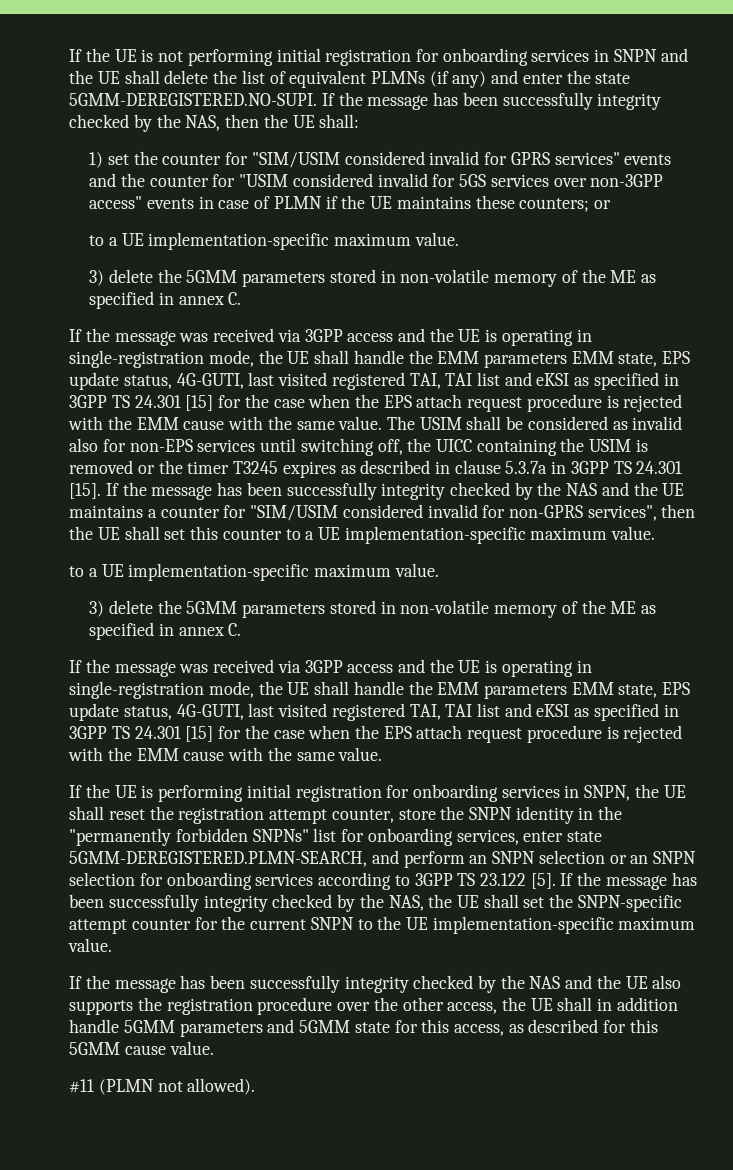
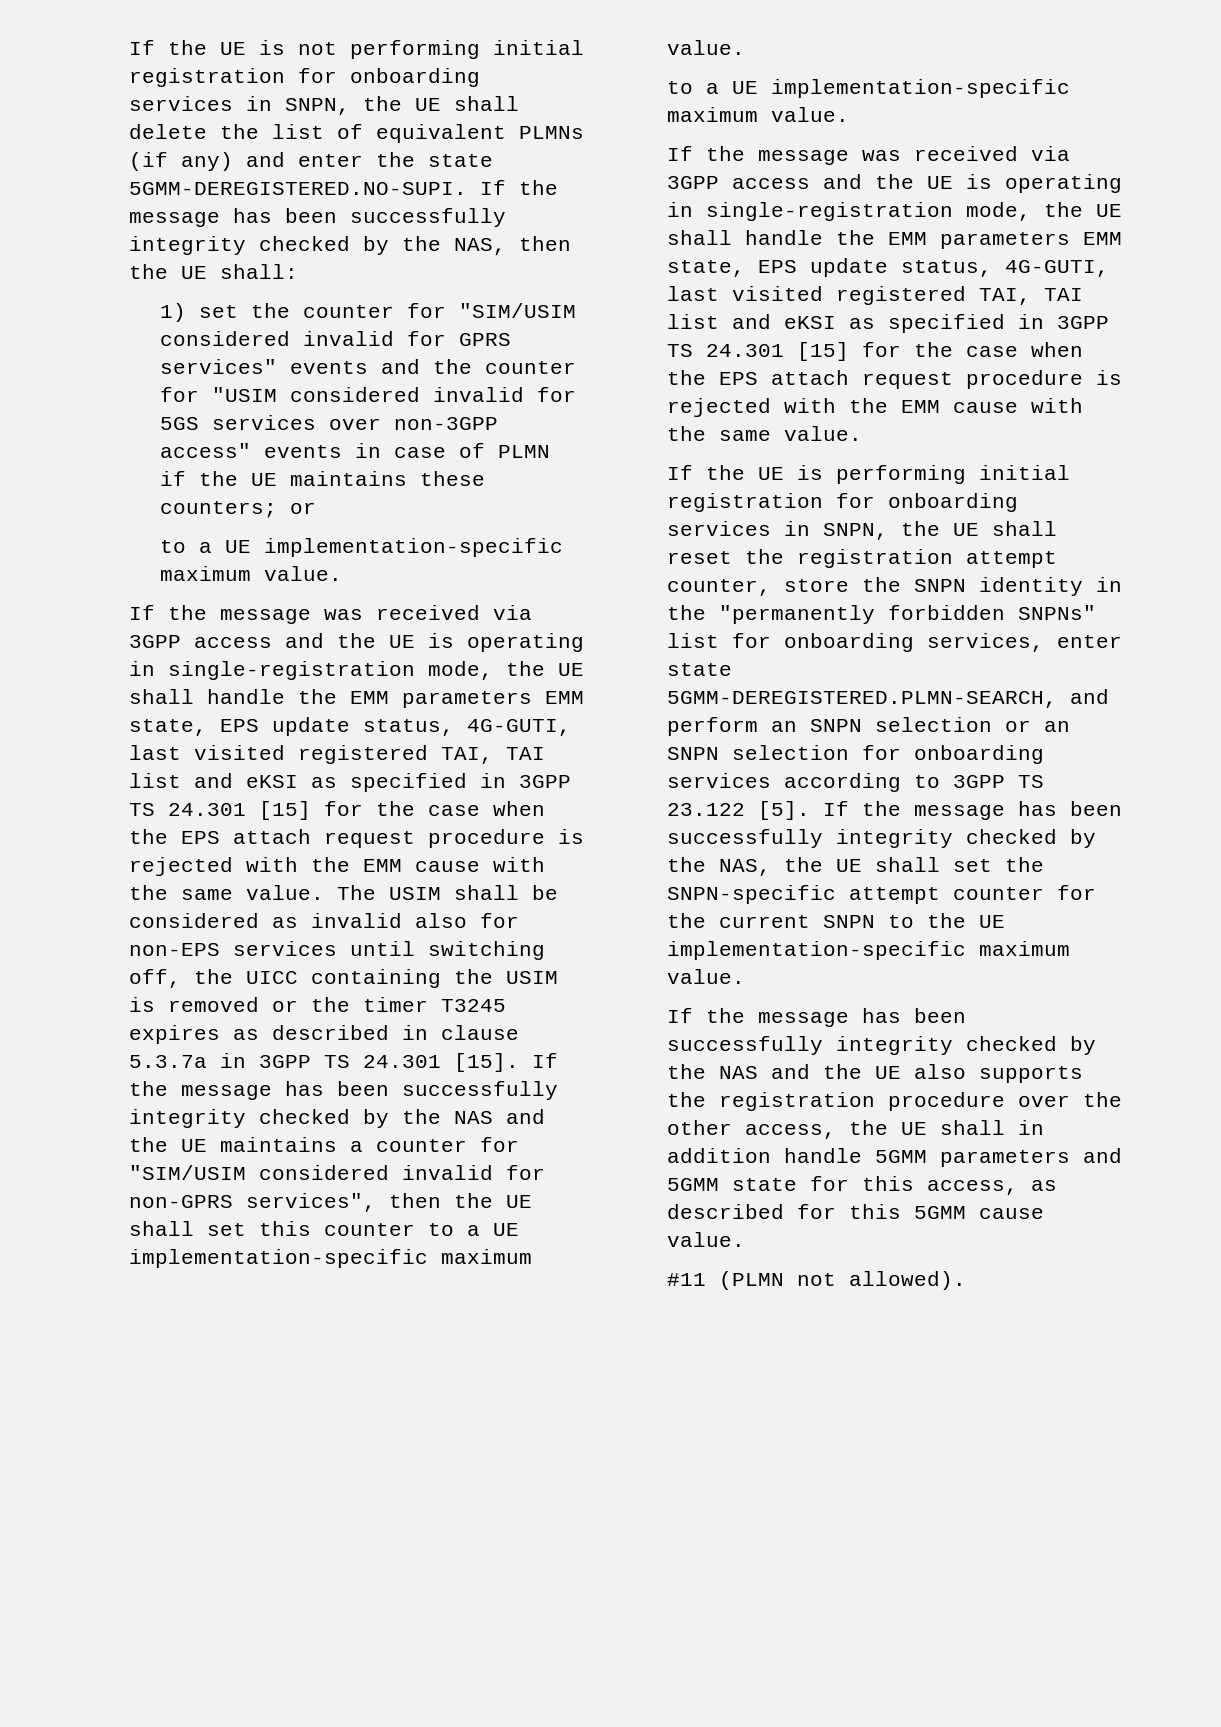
[613,48,688,62] SNPN and -> [284,98,350,115] SNPN,
[89,269,657,287] [89,291,242,309] // 3) delete the 5GMM parameters stored in non-volatile memory of the ME as specified in annex C. -> (343, 573) none
[89,600,657,618] [89,622,242,640] // 3) delete the 5GMM parameters stored in non-volatile memory of the ME as specified in annex C. -> (849, 114) none

